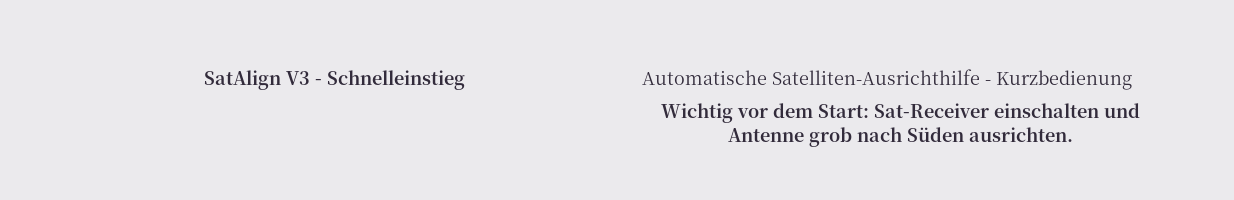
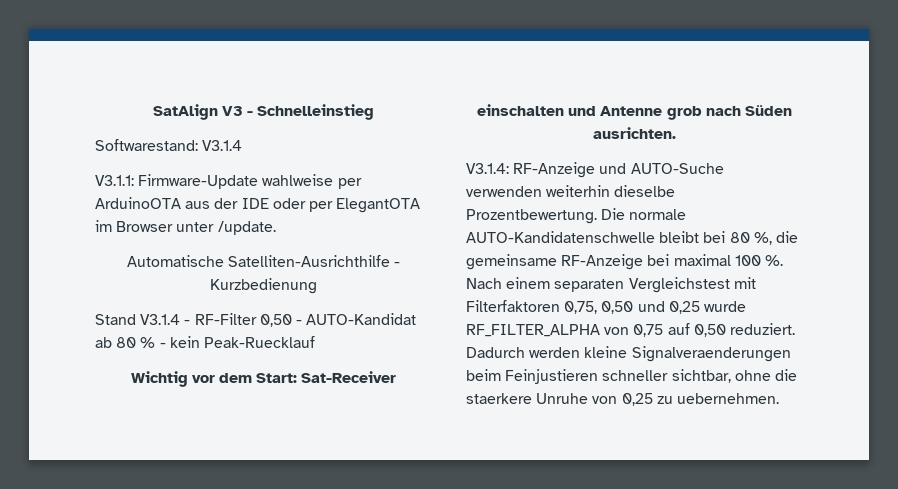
[642,69,1132,90] Automatische Satelliten-Ausrichthilfe - Kurzbedienung -> [95,139,243,151] [95,174,362,189] [95,197,421,213] [95,220,276,235] [126,255,401,267] [210,278,317,294] [95,313,417,327] [95,336,315,348] Softwarestand: V3.1.4 // V3.1.1: Firmware-Update wahlweise per ArduinoOTA aus der IDE oder per ElegantOTA im Browser unter /update. // Automatische Satelliten-Ausrichthilfe - Kurzbedienung // Stand V3.1.4 - RF-Filter 0,50 - AUTO-Kandidat ab 80 % - kein Peak-Ruecklauf
(1073, 134) none -> [466,162,724,178] [466,185,676,197] [466,208,687,224] [466,231,798,245] [466,254,783,270] [466,277,756,293] [466,300,746,314] [466,323,795,337] [466,346,791,362] [466,369,797,384] [466,393,779,406] // V3.1.4: RF-Anzeige und AUTO-Suche verwenden weiterhin dieselbe Prozentbewertung. Die normale AUTO-Kandidatenschwelle bleibt bei 80 %, die gemeinsame RF-Anzeige bei maximal 100 %. Nach einem separaten Vergleichstest mit Filterfaktoren 0,75, 0,50 und 0,25 wurde RF_FILTER_ALPHA von 0,75 auf 0,50 reduziert. Dadurch werden kleine Signalveraenderungen beim Feinjustieren schneller sichtbar, ohne die staerkere Unruhe von 0,25 zu uebernehmen.

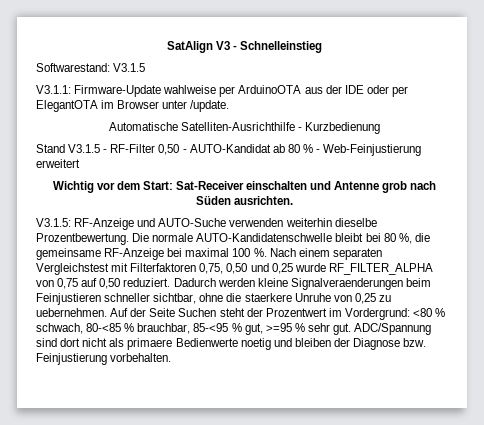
[202,140,243,151] V3.1.4 -> [113,63,146,72] V3.1.5
[140,314,181,325] V3.1.4 -> [68,144,101,153] V3.1.5
[169,336,315,348] kein Peak-Ruecklauf -> [323,144,422,156] [36,159,80,168] Web-Feinjustierung erweitert
[466,163,509,174] V3.1.4: -> [36,218,71,227] V3.1.5:
(779, 398) none -> [110,308,446,320] [36,323,432,335] [36,338,427,350] [36,353,172,365] Auf der Seite Suchen steht der Prozentwert im Vordergrund: <80 % schwach, 80-<85 % brauchbar, 85-<95 % gut, >=95 % sehr gut. ADC/Spannung sind dort nicht als primaere Bedienwerte noetig und bleiben der Diagnose bzw. Feinjustierung vorbehalten.

